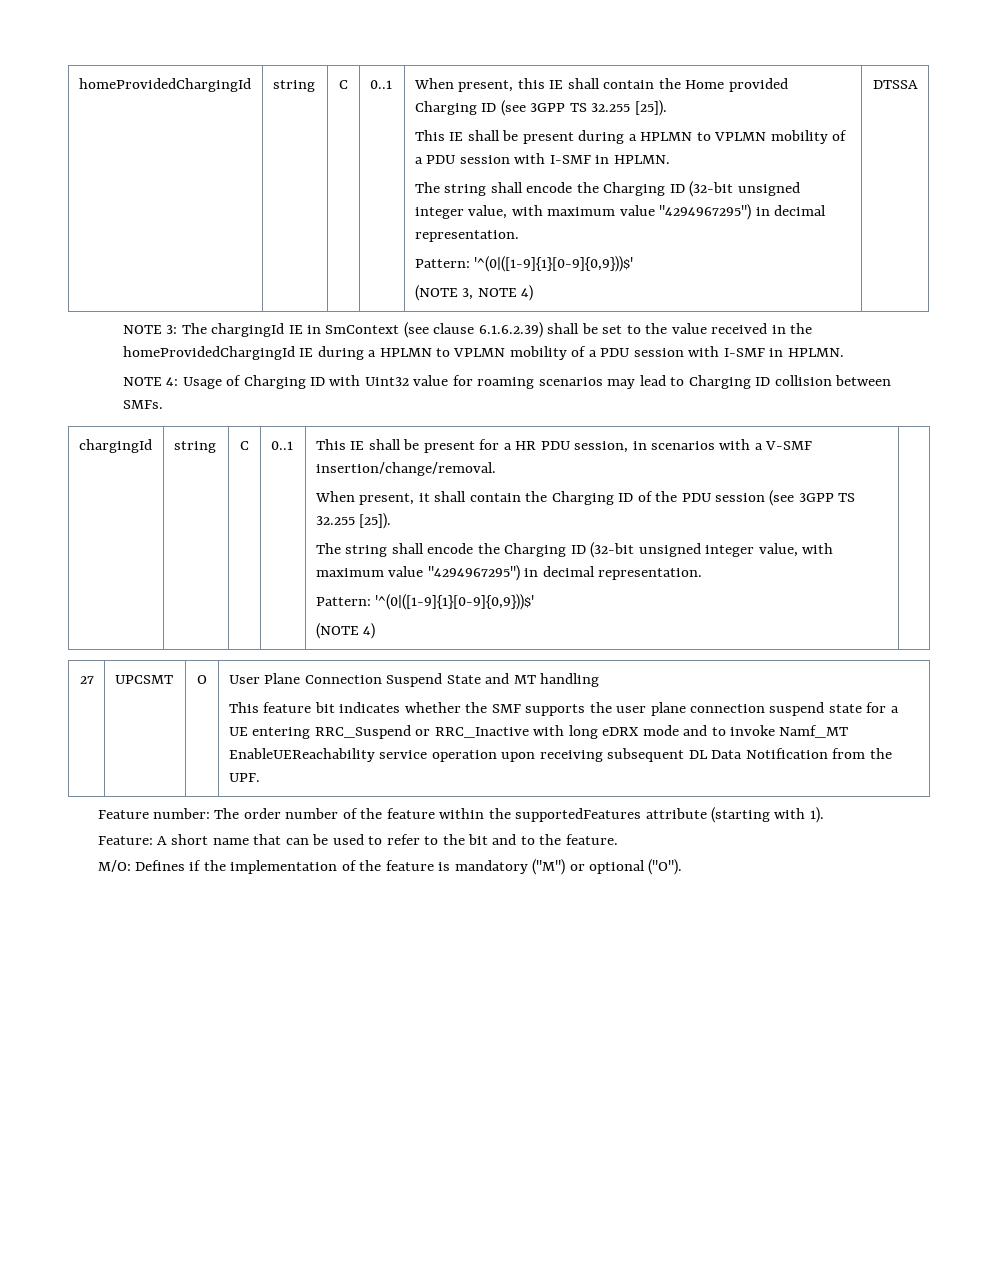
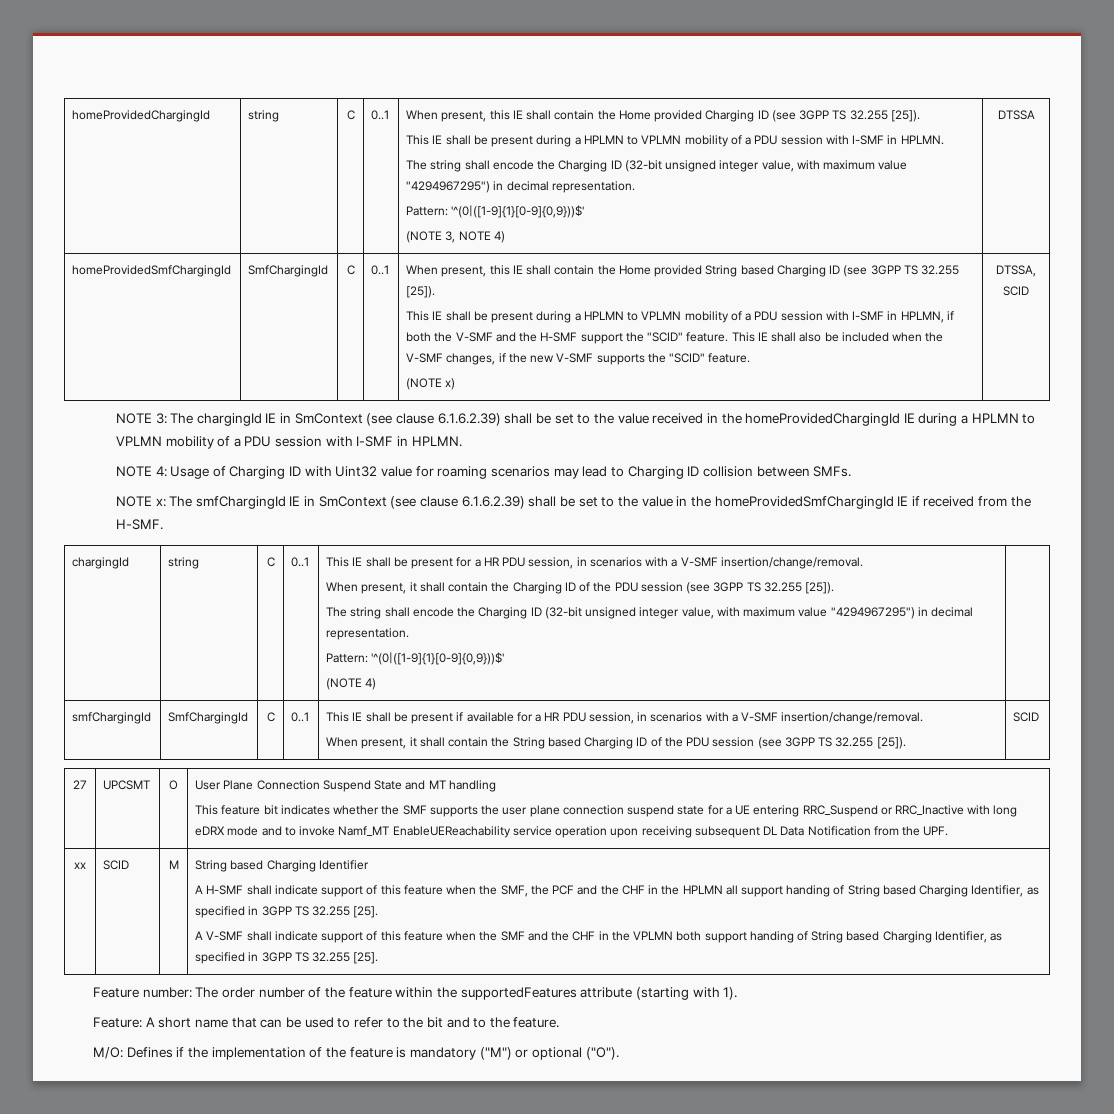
(918, 84) none -> [72,265,232,277] [248,265,329,277] [346,265,355,275] [371,265,390,275] [406,265,960,277] [406,286,436,298] [406,311,954,323] [406,332,944,344] [406,353,751,365] [406,378,456,390] [996,265,1036,277] [1003,286,1029,296] // homeProvidedSmfChargingId | SmfChargingId | C | 0..1 | When present, this IE shall contain the Home provided String based Charging ID (see 3GPP TS 32.255 [25]). // This IE shall be present during a HPLMN to VPLMN mobility of a PDU session with I-SMF in HPLMN, if both the V-SMF and the H-SMF support the "SCID" feature. This IE shall also be included when the V-SMF changes, if the new V-SMF supports the "SCID" feature. // (NOTE x) | DTSSA, SCID
(163, 404) none -> [115,496,1031,509] [115,519,163,530] // NOTE x: The smfChargingId IE in SmContext (see clause 6.1.6.2.39) shall be set to the value in the homeProvidedSmfChargingId IE if received from the H-SMF.
(376, 631) none -> [72,712,152,724] [168,712,249,724] [266,712,275,722] [291,712,310,722] [326,712,924,724] [326,737,906,749] [1013,712,1040,722] // smfChargingId | SmfChargingId | C | 0..1 | This IE shall be present if available for a HR PDU session, in scenarios with a V-SMF insertion/change/removal. // When present, it shall contain the String based Charging ID of the PDU session (see 3GPP TS 32.255 [25]). | SCID
(260, 777) none -> [74,862,86,869] [103,860,130,870] [168,860,179,869] [195,860,369,872] [195,885,1039,897] [195,906,379,918] [195,931,1003,943] [195,952,379,964] // xx | SCID | M | String based Charging Identifier // A H-SMF shall indicate support of this feature when the SMF, the PCF and the CHF in the HPLMN all support handing of String based Charging Identifier, as specified in 3GPP TS 32.255 [25]. // A V-SMF shall indicate support of this feature when the SMF and the CHF in the VPLMN both support handing of String based Charging Identifier, as specified in 3GPP TS 32.255 [25].

